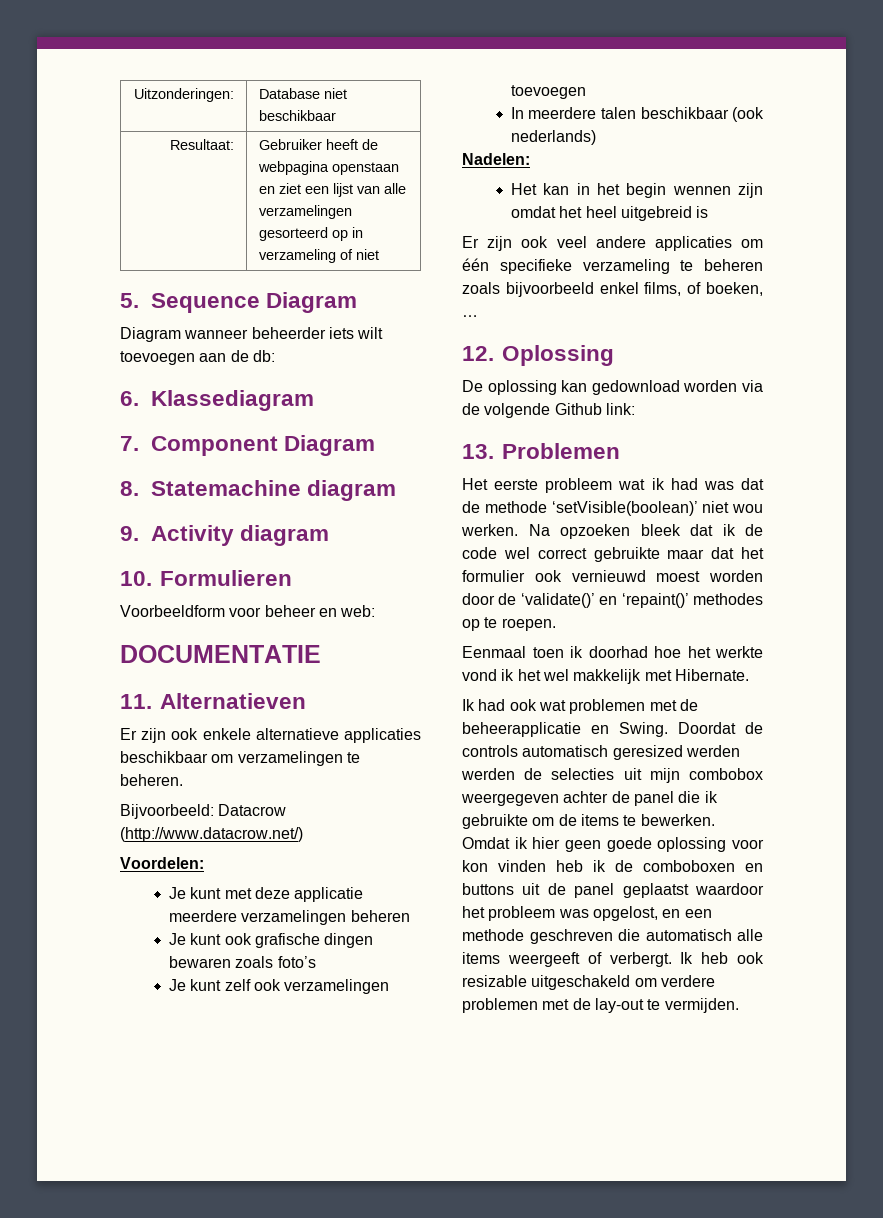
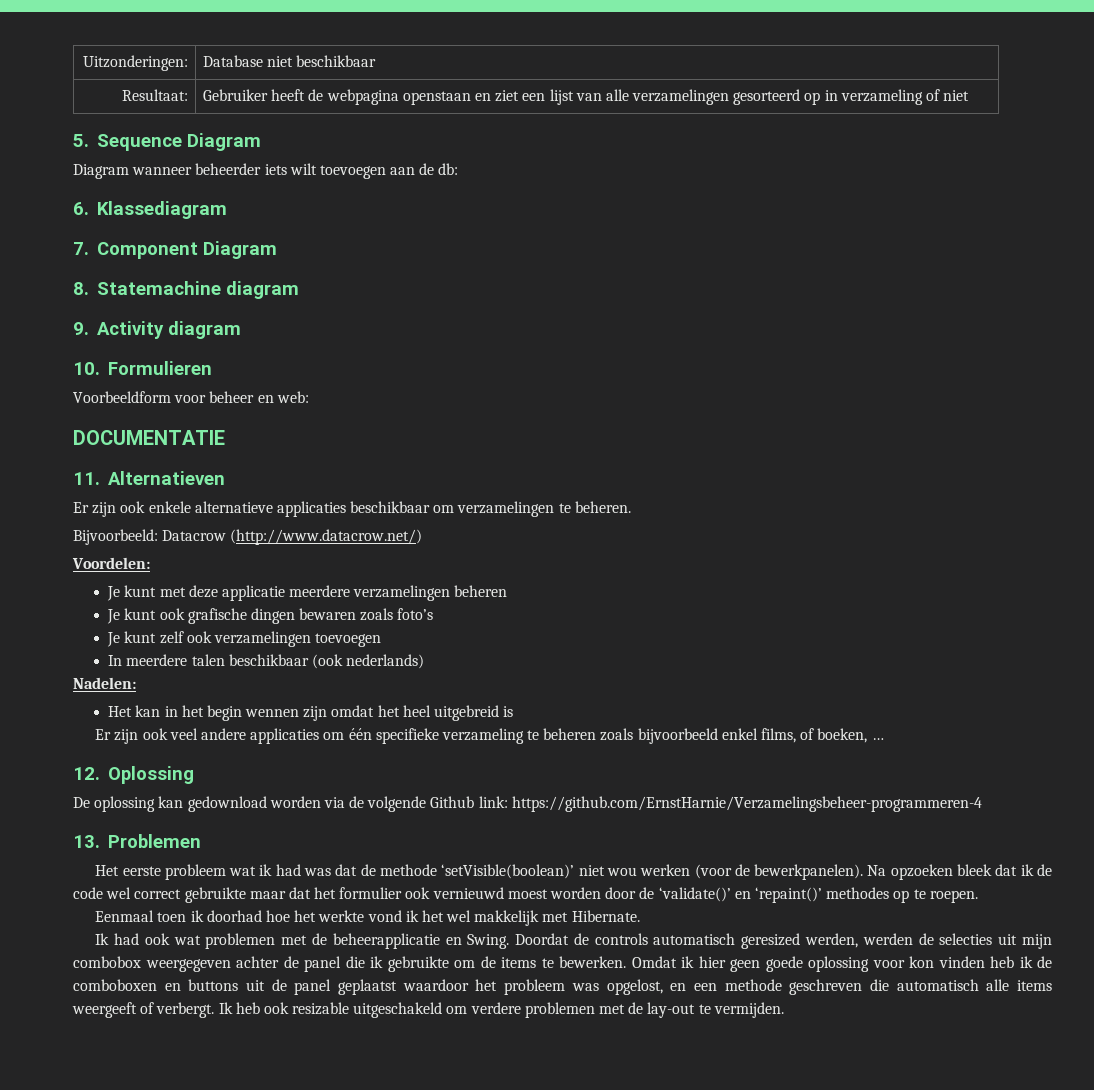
(635, 409) none -> [511,796,982,812] https://github.com/ErnstHarnie/Verzamelingsbeheer-programmeren-4
[461,524,518,536] werken. -> [640,864,864,880] werken (voor de bewerkpanelen).
[685,745,740,757] werden -> [805,933,859,948] werden,

